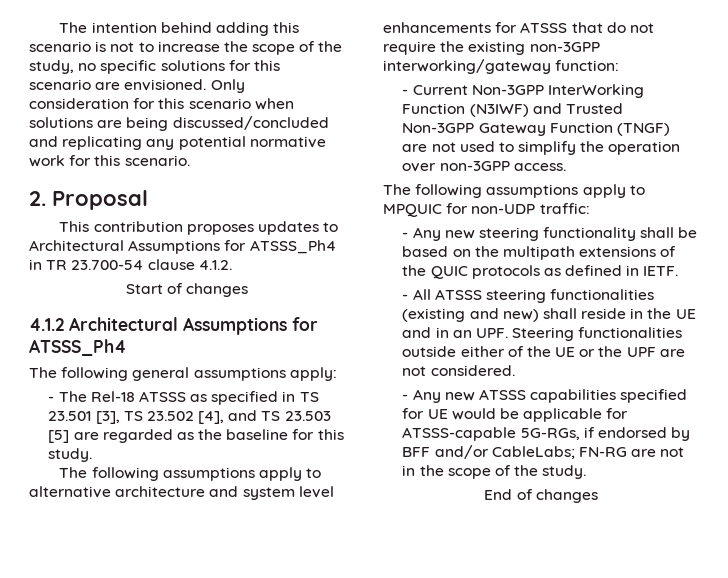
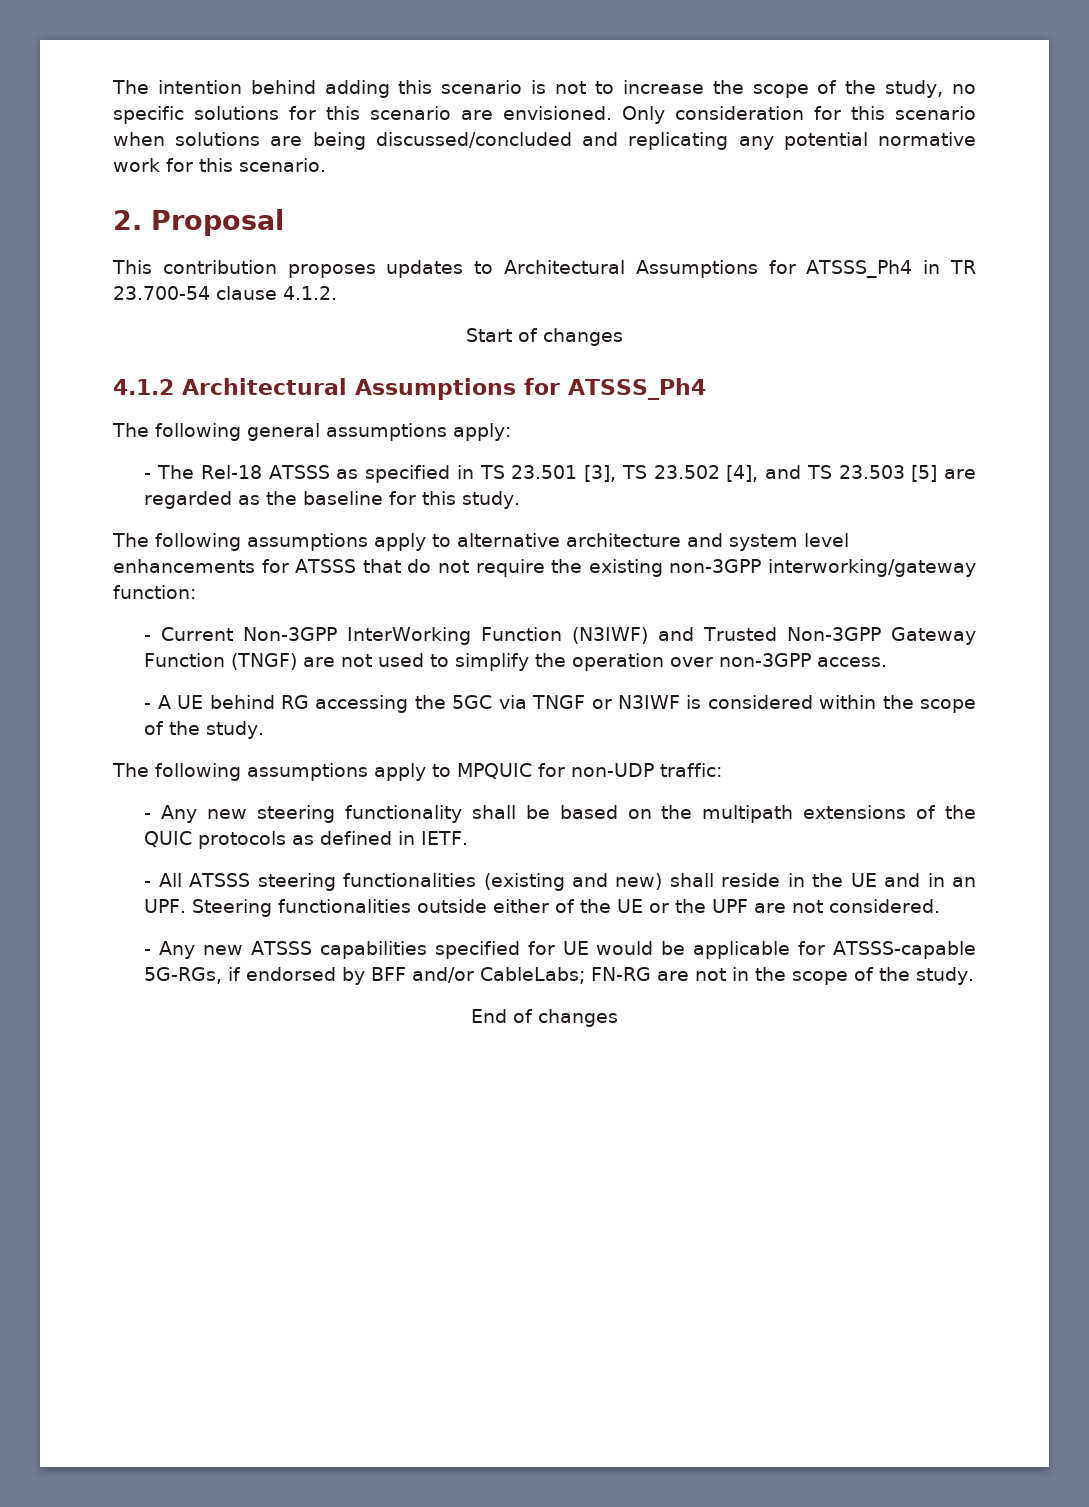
(566, 167) none -> [144,695,976,713] [144,721,265,739] // - A UE behind RG accessing the 5GC via TNGF or N3IWF is considered within the scope of the study.

